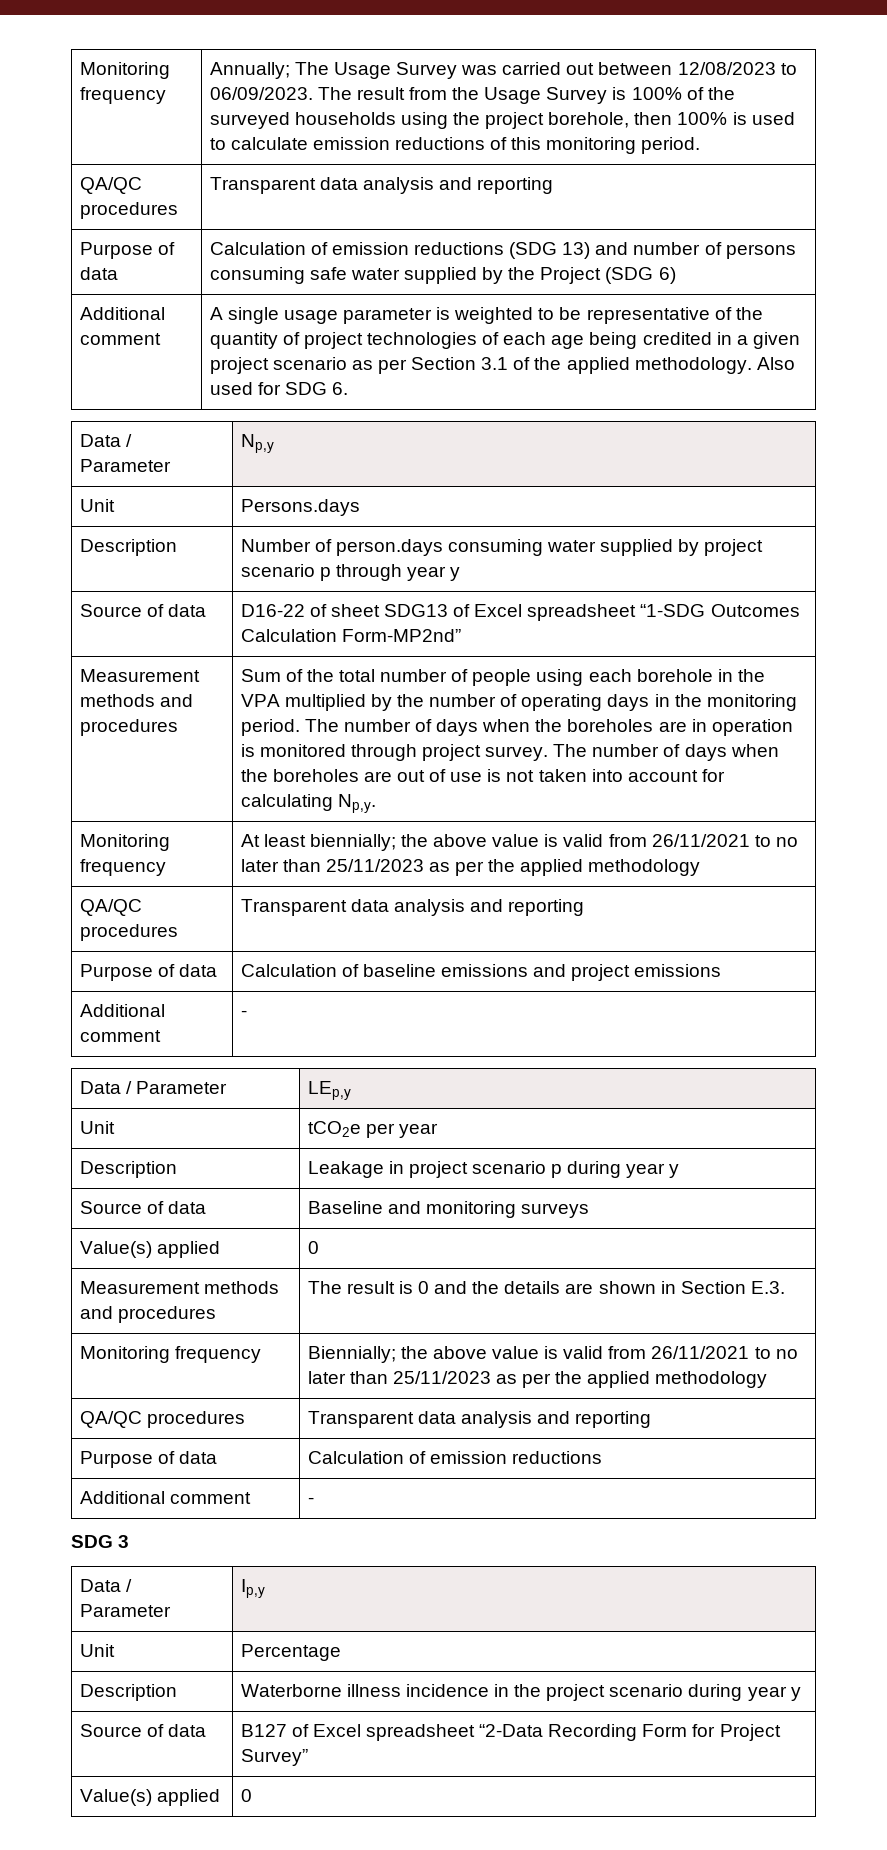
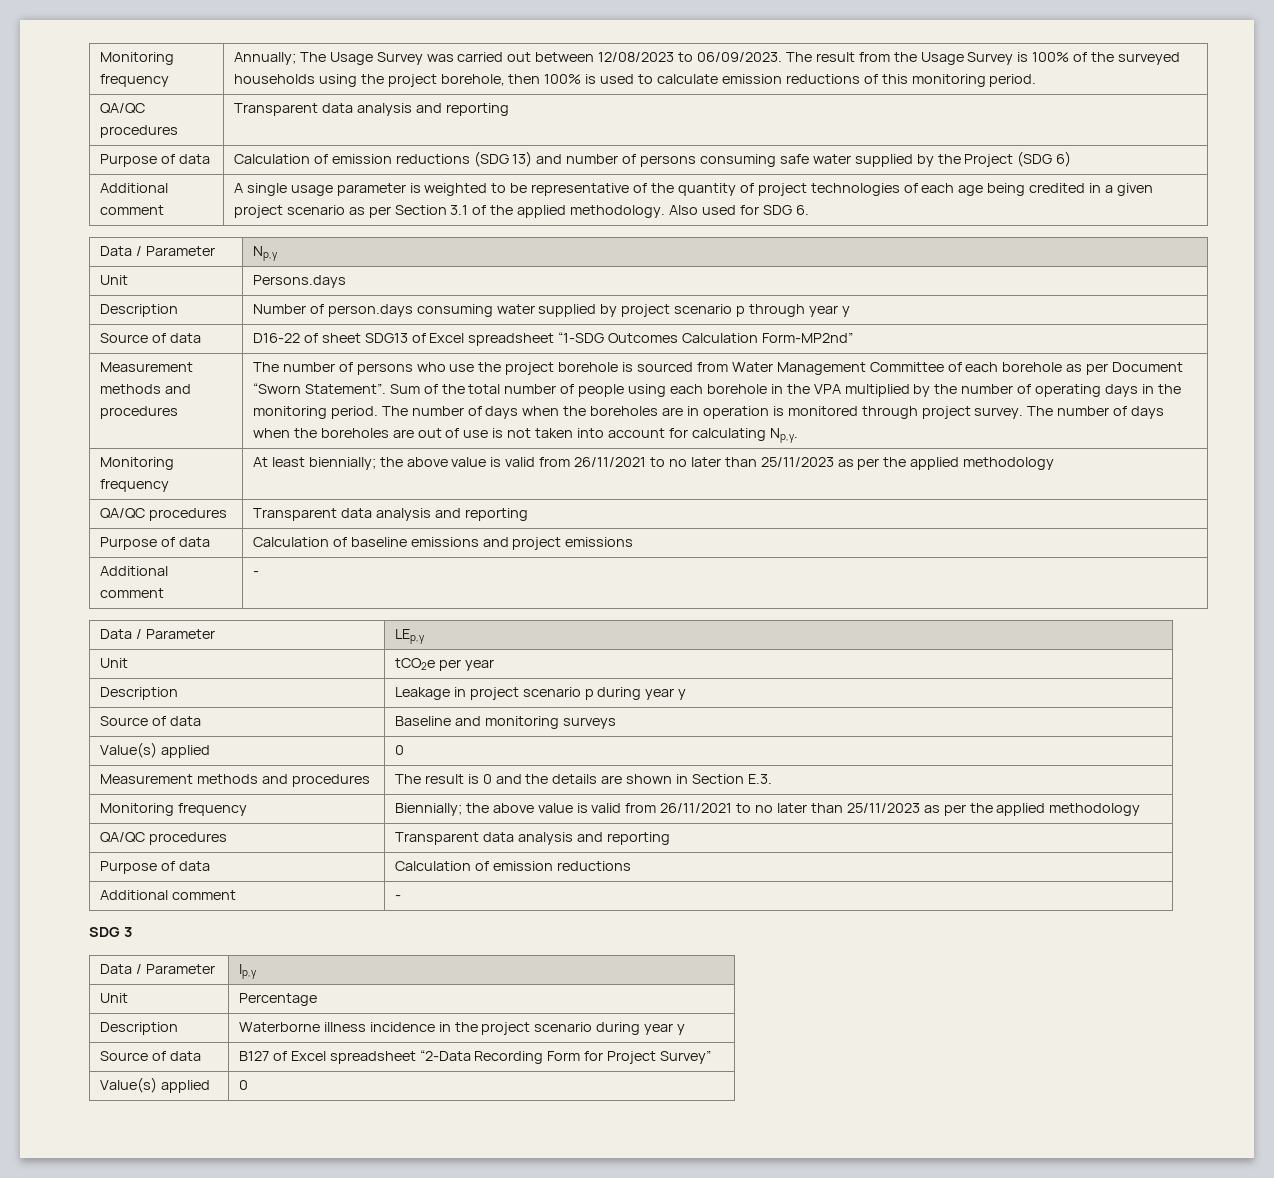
(178, 727) none -> [252,362,1184,375] [252,383,386,394] The number of persons who use the project borehole is sourced from Water Management Committee of each borehole as per Document “Sworn Statement”.

